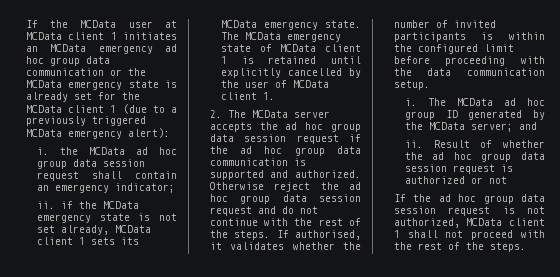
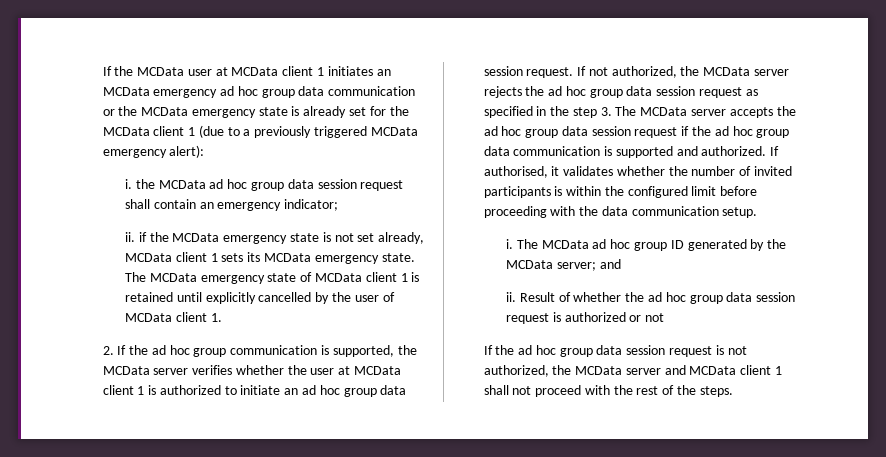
(222, 114) none -> [117,345,417,357] [102,365,402,375] [102,385,407,397] [483,66,790,78] [483,86,758,98] [483,106,612,118] If the ad hoc group communication is supported, the MCData server verifies whether the user at MCData client 1 is authorized to initiate an ad hoc group data session request. If not authorized, the MCData server rejects the ad hoc group data session request as specified in the step 3.
[209,182,361,192] [209,194,361,204] [209,206,318,216] [209,218,361,226] [209,230,271,240] Otherwise reject the ad hoc group data session request and do not continue with the rest of the steps. -> (767, 151) none
(460, 223) none -> [552,365,686,375] the MCData server and

